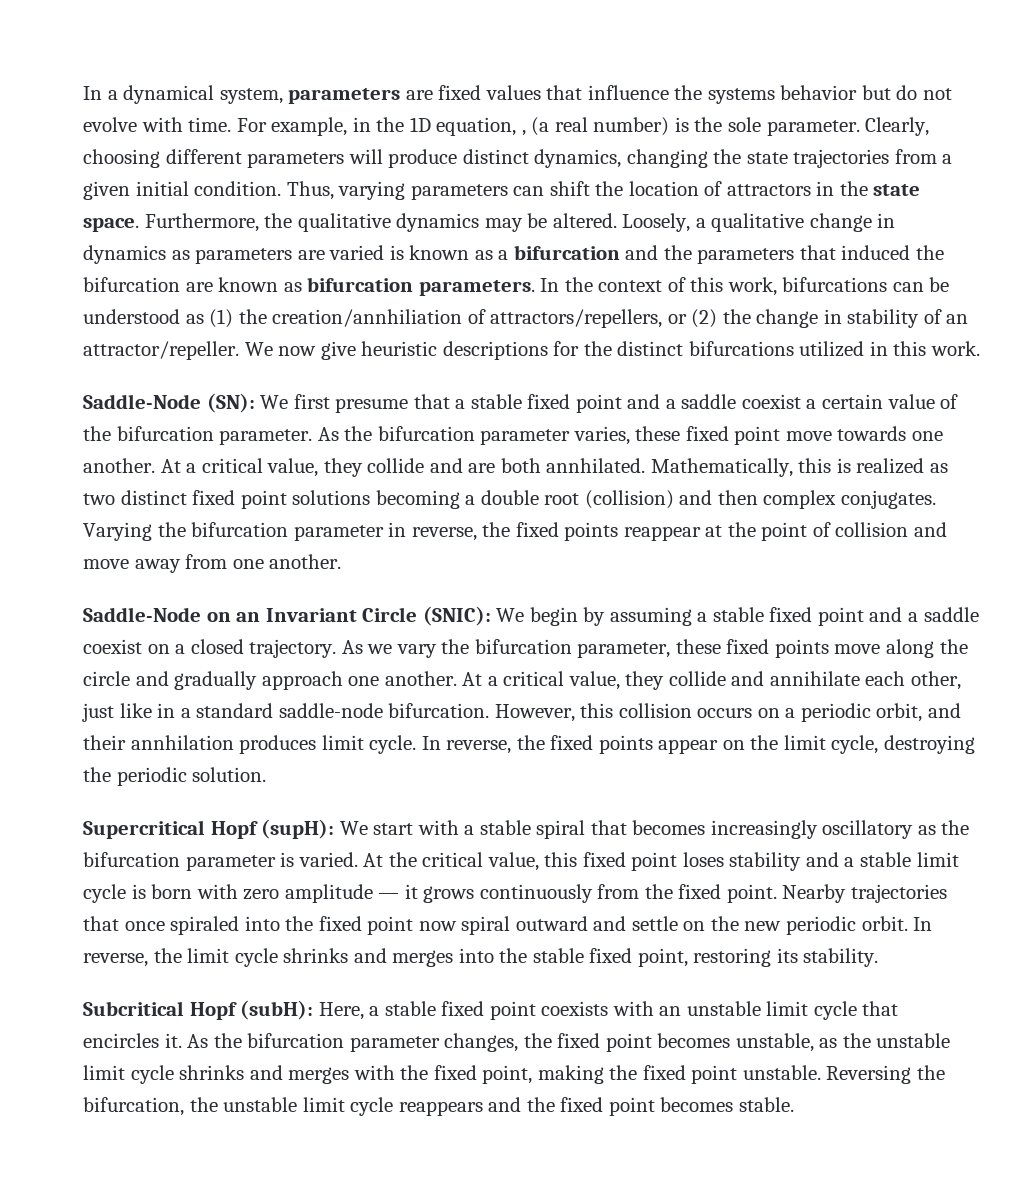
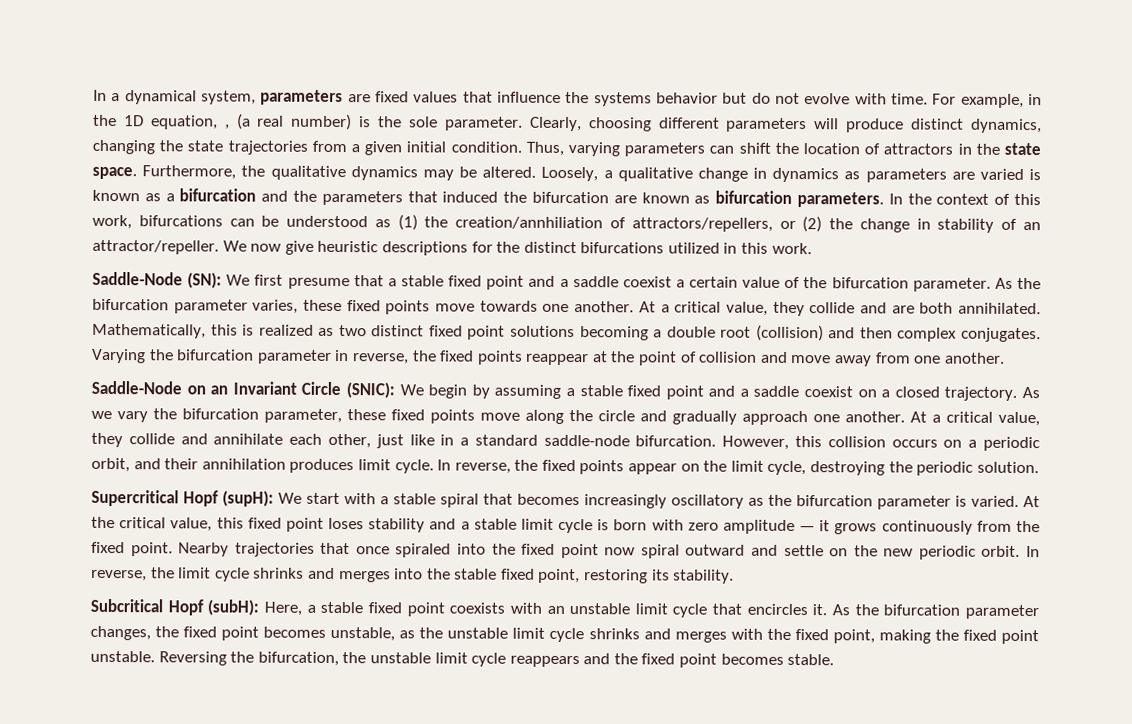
[734,426,781,445] point -> [385,300,431,315] points
[546,458,646,473] annhilated. -> [958,302,1042,315] annihilated.
[130,735,234,750] annhilation -> [201,458,286,470] annihilation

